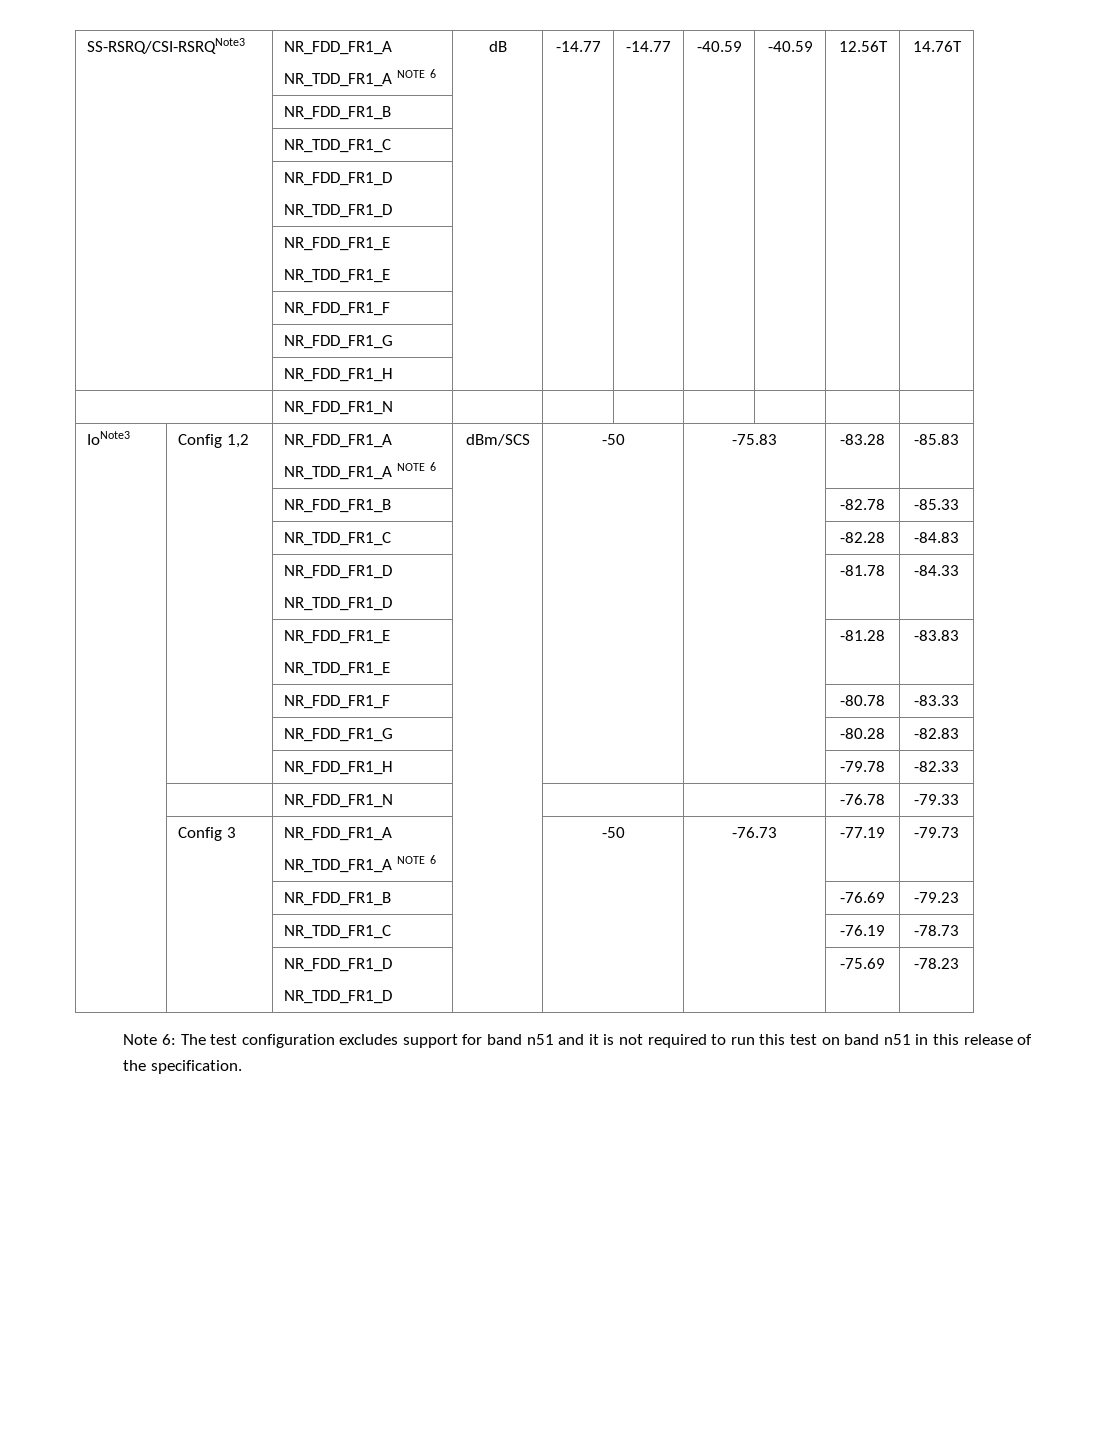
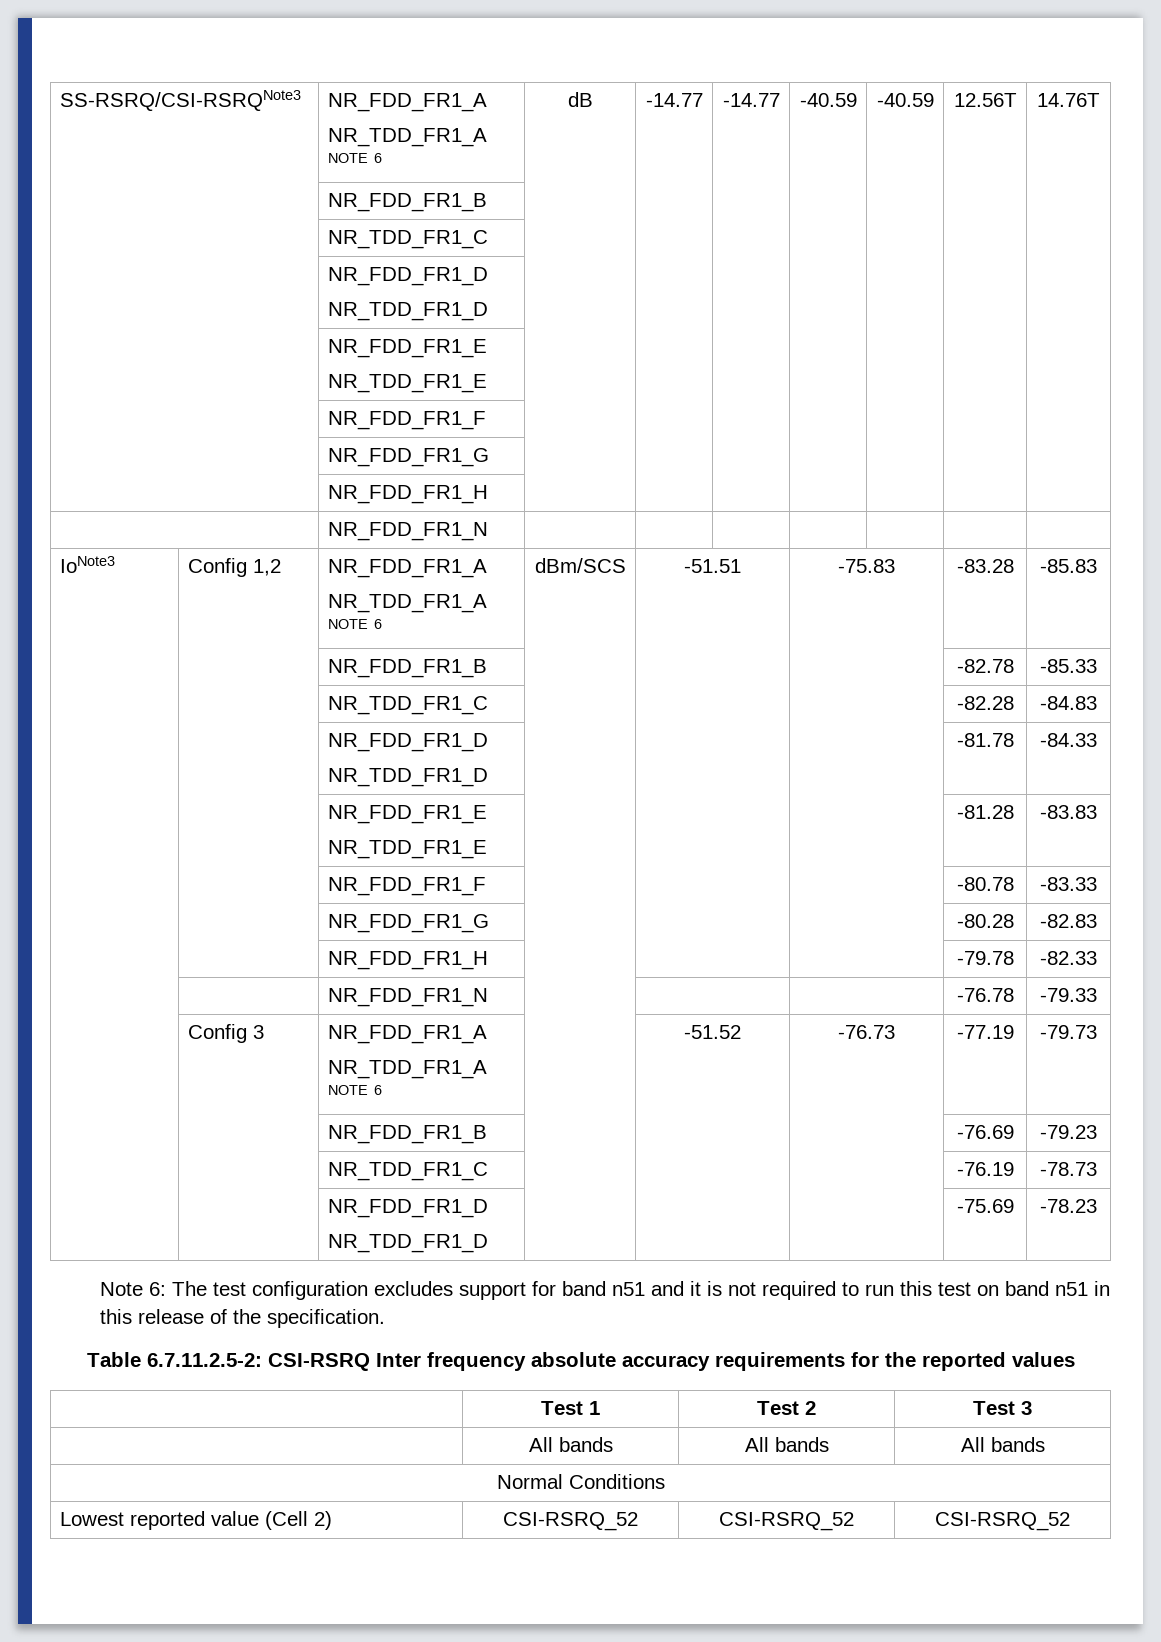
[601,434,625,445] -50 -> [684,559,741,573] -51.51
[601,827,625,838] -50 -> [684,1025,741,1039] -51.52
(242, 1067) none -> [86,1352,1075,1371] [541,1401,600,1415] [757,1401,816,1415] [973,1401,1032,1415] [528,1437,613,1452] [744,1437,829,1452] [960,1437,1045,1452] [496,1474,665,1489] [59,1511,332,1530] [503,1512,638,1531] [719,1512,854,1531] [935,1512,1070,1531] // Table 6.7.11.2.5-2: CSI-RSRQ Inter frequency absolute accuracy requirements for the reported values // | Test 1 | Test 2 | Test 3 // | All bands | All bands | All bands // Normal Conditions // Lowest reported value (Cell 2) | CSI-RSRQ_52 | CSI-RSRQ_52 | CSI-RSRQ_52

